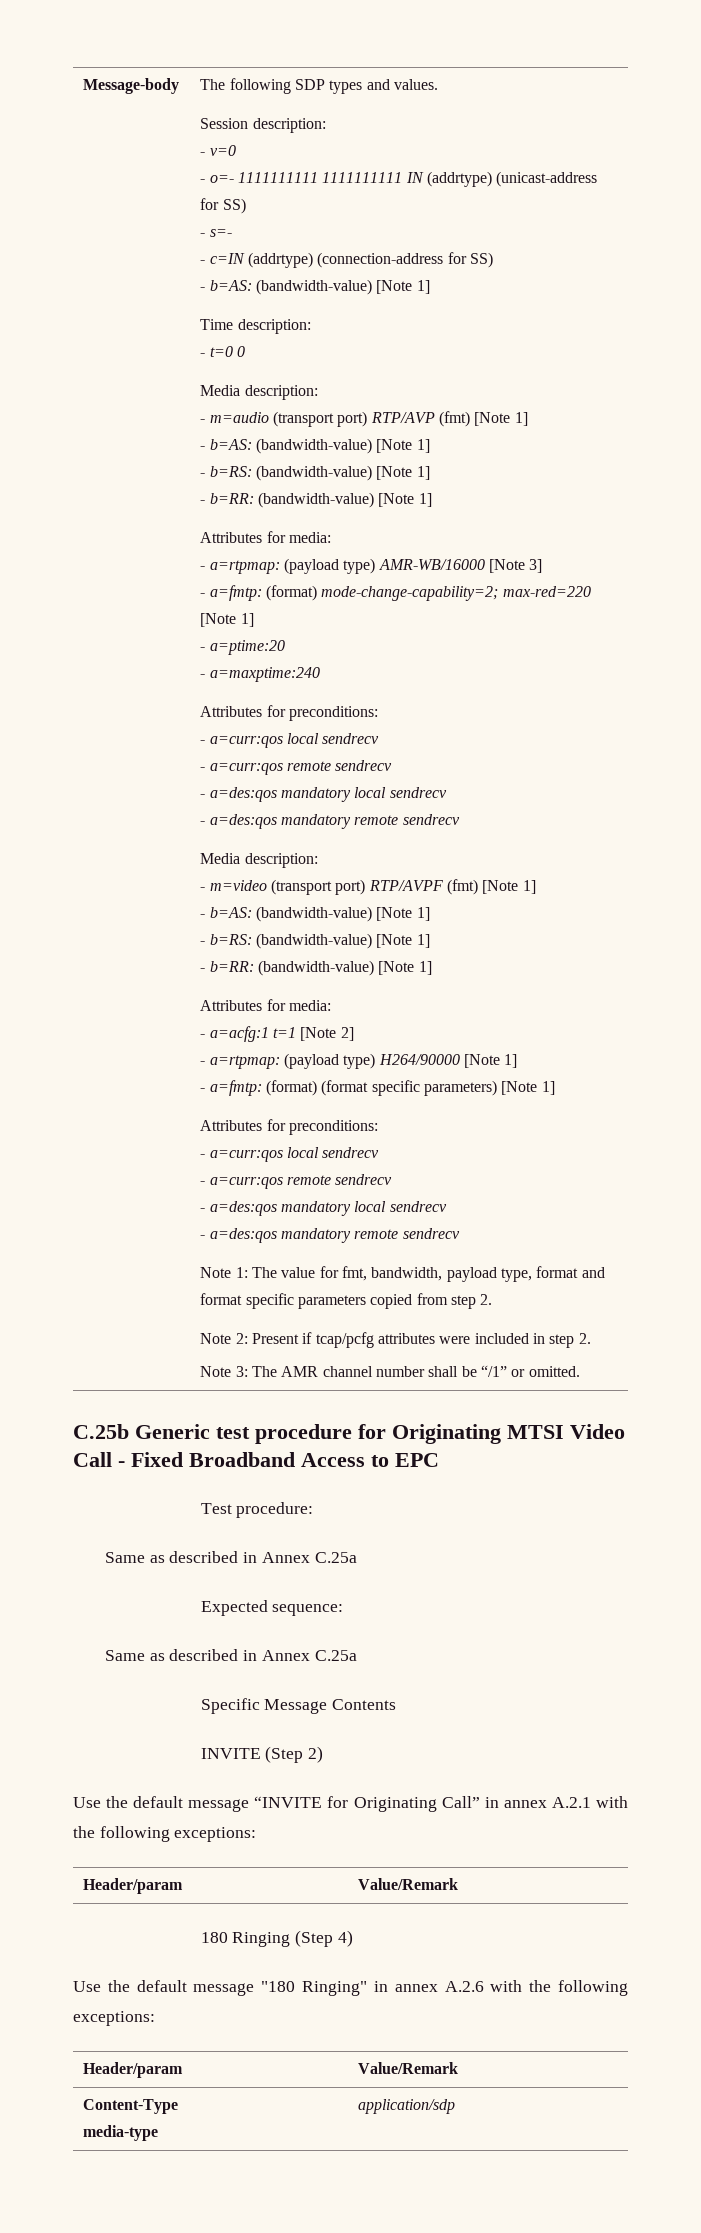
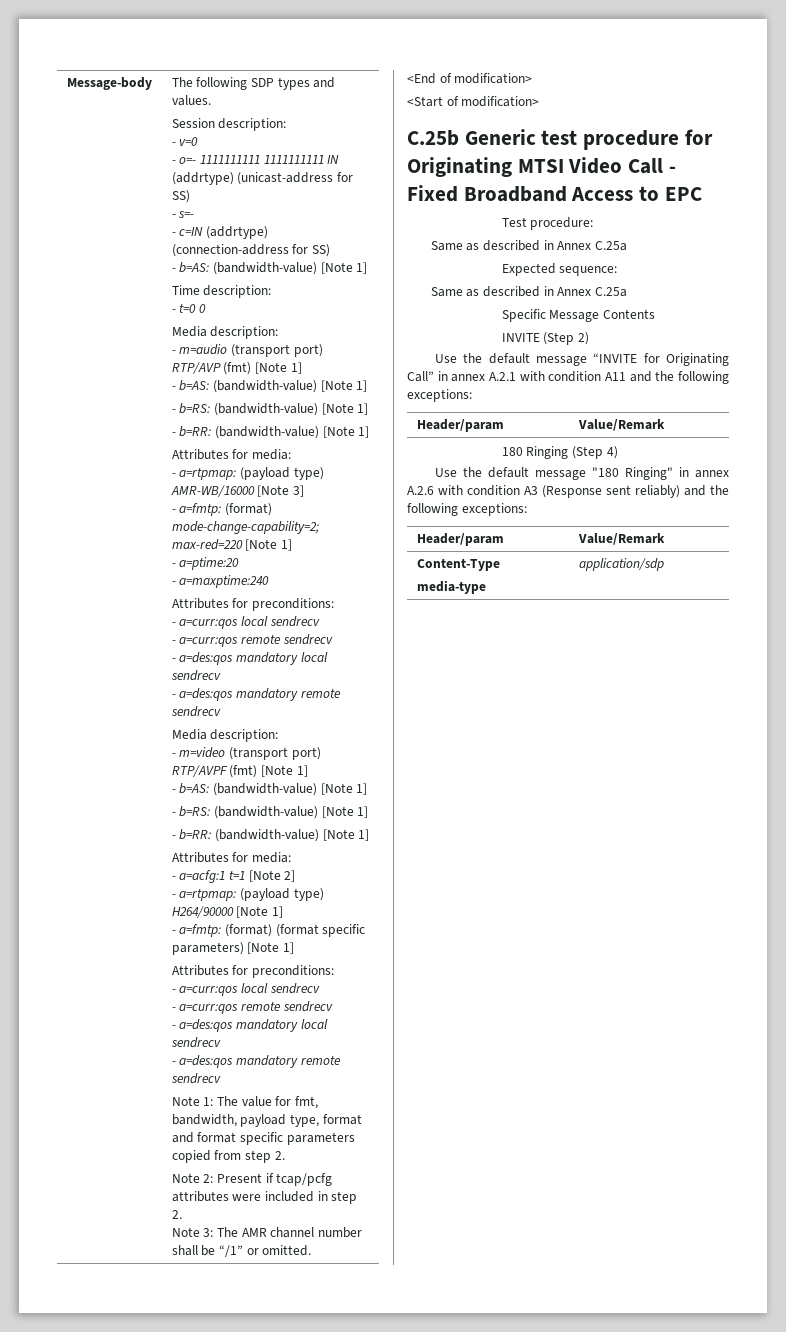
(580, 1371) none -> [407,73,533,84] [407,96,540,107] // <End of modification> // <Start of modification>
(628, 1802) none -> [548,371,652,382] condition A11 and
(523, 1986) none -> [467,485,706,498] condition A3 (Response sent reliably) and

